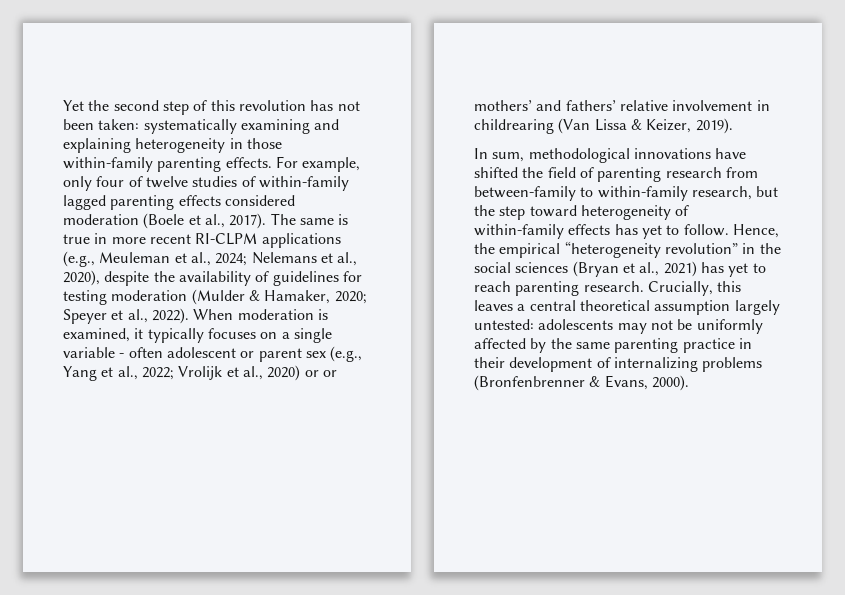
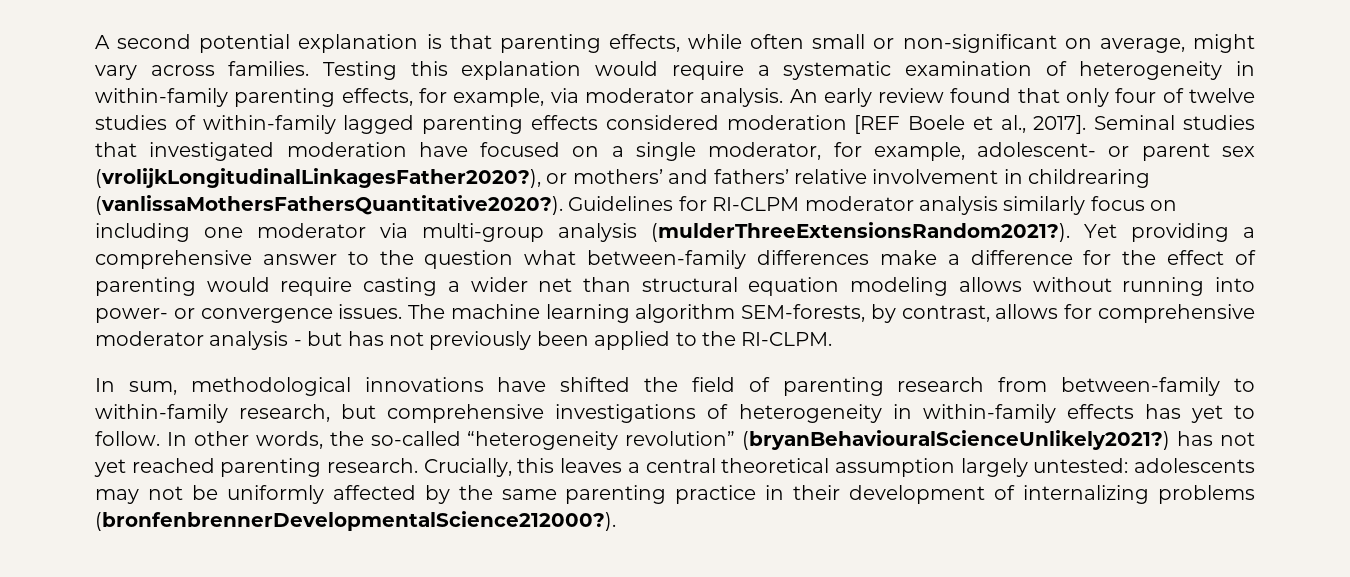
[63,100,360,115] [63,119,340,134] [63,138,282,153] Yet the second step of this revolution has not been taken: systematically examining and explaining heterogeneity in those -> [95,34,1255,53] [95,61,1256,80] A second potential explanation is that parenting effects, while often small or non-significant on average, might vary across families. Testing this explanation would require a systematic examination of heterogeneity in
[225,156,361,172] effects. For example, -> [341,88,1060,107] effects, for example, via moderator analysis. An early review found that
[143,213,349,229] [63,233,341,248] [63,251,358,267] [63,270,362,286] [63,289,367,305] [63,308,328,324] [63,328,332,343] [63,346,363,362] [63,365,319,381] (Boele et al., 2017). The same is true in more recent RI-CLPM applications (e.g., Meuleman et al., 2024; Nelemans et al., 2020), despite the availability of guidelines for testing moderation (Mulder & Hamaker, 2020; Speyer et al., 2022). When moderation is examined, it typically focuses on a single variable - often adolescent or parent sex (e.g., Yang et al., 2022; Vrolijk et al., 2020) or -> [854,115,1255,134] [95,142,1255,161] [95,168,541,188] [REF Boele et al., 2017]. Seminal studies that investigated moderation have focused on a single moderator, for example, adolescent- or parent sex (vrolijkLongitudinalLinkagesFather2020?),
[558,118,733,134] (Van Lissa & Keizer, 2019). -> [95,195,1178,215] [95,222,1255,242] [95,250,1257,269] [95,277,1255,296] [95,304,1255,323] [95,331,833,350] (vanlissaMothersFathersQuantitative2020?). Guidelines for RI-CLPM moderator analysis similarly focus on including one moderator via multi-group analysis (mulderThreeExtensionsRandom2021?). Yet providing a comprehensive answer to the question what between-family differences make a difference for the effect of parenting would require casting a wider net than structural equation modeling allows without running into power- or convergence issues. The machine learning algorithm SEM-forests, by contrast, allows for comprehensive moderator analysis - but has not previously been applied to the RI-CLPM.
[474,205,690,220] the step toward heterogeneity of -> [387,404,912,423] comprehensive investigations of heterogeneity in
[732,224,779,238] [474,241,781,258] [474,261,766,277] [474,281,511,292] Hence, the empirical “heterogeneity revolution” in the social sciences (Bryan et al., 2021) has yet to reach -> [166,430,1255,450] [94,458,215,477] In other words, the so-called “heterogeneity revolution” (bryanBehaviouralScienceUnlikely2021?) has not yet reached
[474,375,689,391] (Bronfenbrenner & Evans, 2000). -> [95,511,616,531] (bronfenbrennerDevelopmentalScience212000?).

